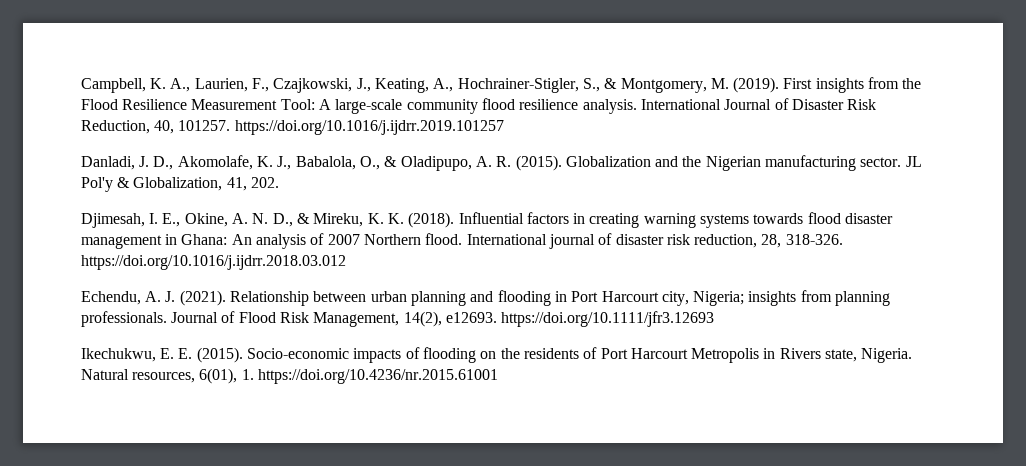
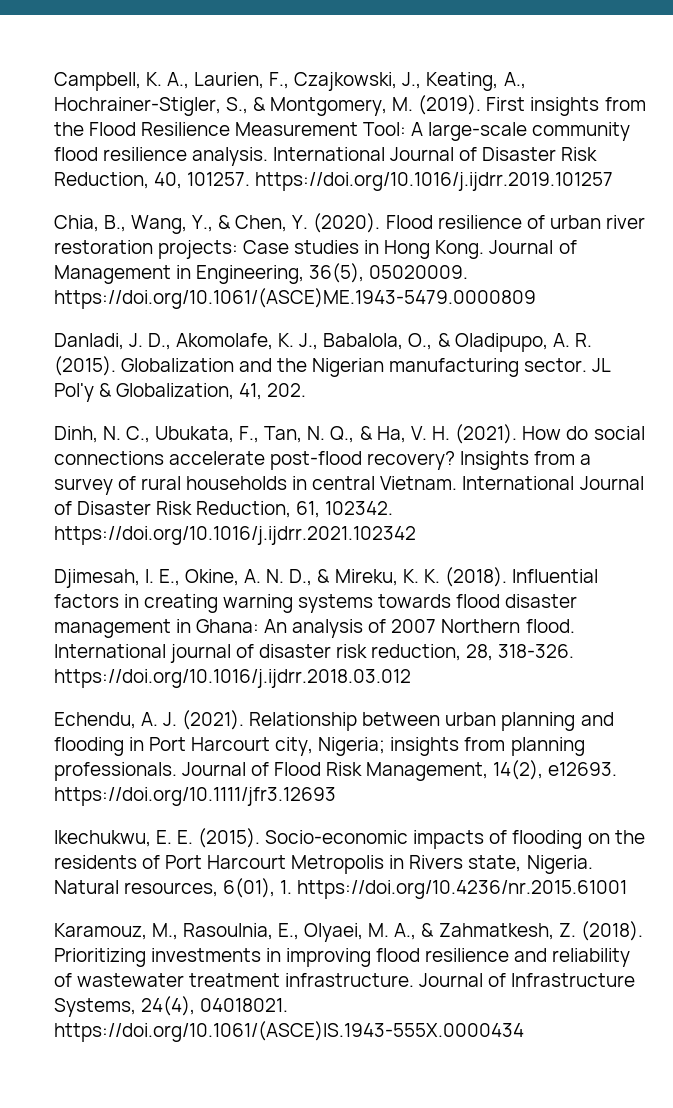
(504, 127) none -> [53,213,646,234] [53,240,577,259] [53,263,469,284] [53,288,536,309] // Chia, B., Wang, Y., & Chen, Y. (2020). Flood resilience of urban river restoration projects: Case studies in Hong Kong. Journal of Management in Engineering, 36(5), 05020009. https://doi.org/10.1061/(ASCE)ME.1943-5479.0000809
(279, 182) none -> [53,424,645,444] [53,451,592,470] [53,476,644,495] [53,501,394,518] [53,526,416,545] // Dinh, N. C., Ubukata, F., Tan, N. Q., & Ha, V. H. (2021). How do social connections accelerate post-flood recovery? Insights from a survey of rural households in central Vietnam. International Journal of Disaster Risk Reduction, 61, 102342. https://doi.org/10.1016/j.ijdrr.2021.102342
(498, 376) none -> [53,921,643,942] [53,948,631,967] [53,973,636,987] [53,996,288,1017] [53,1021,524,1042] // Karamouz, M., Rasoulnia, E., Olyaei, M. A., & Zahmatkesh, Z. (2018). Prioritizing investments in improving flood resilience and reliability of wastewater treatment infrastructure. Journal of Infrastructure Systems, 24(4), 04018021. https://doi.org/10.1061/(ASCE)IS.1943-555X.0000434

